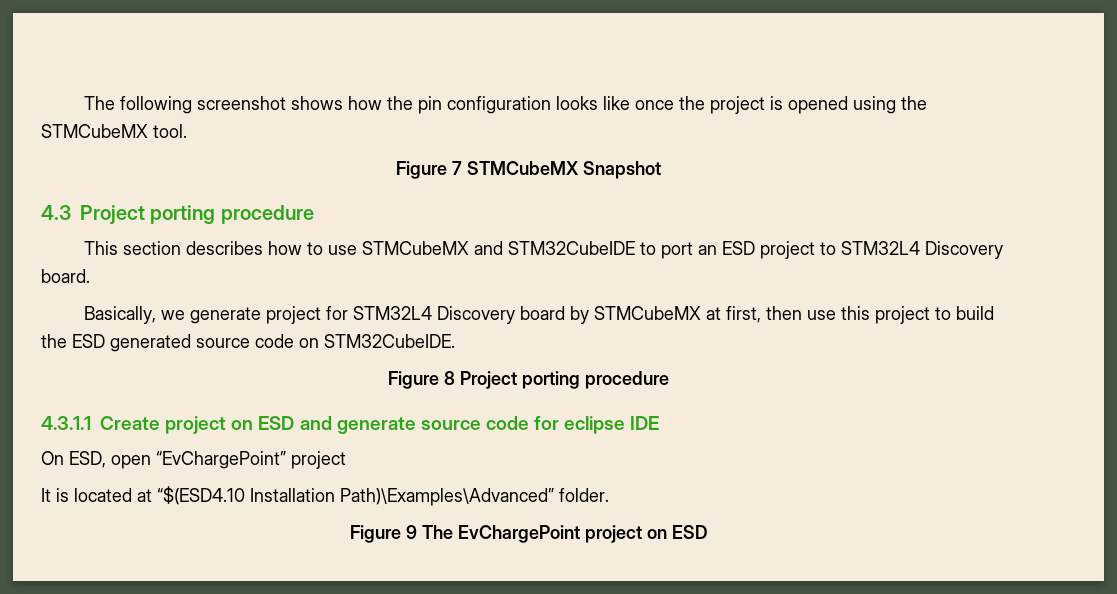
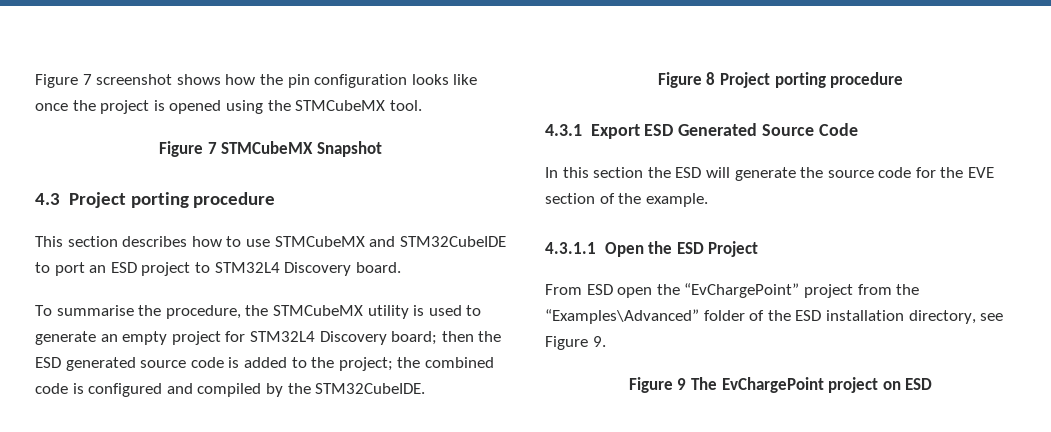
[83,96,192,114] The following -> [35,74,92,88] Figure 7
[83,306,994,324] Basically, we generate project for STM32L4 Discovery board by STMCubeMX at first, then use this project to build -> [35,305,482,319] [35,331,474,345] To summarise the procedure, the STMCubeMX utility is used to generate an empty project for STM32L4 Discovery board; then
[299,338,319,348] on -> [228,357,494,371] [35,383,311,397] is added to the project; the combined code is configured and compiled by the
[41,416,660,434] [41,451,346,469] [41,486,609,506] 4.3.1.1 Create project on ESD and generate source code for eclipse IDE // On ESD, open “EvChargePoint” project // It is located at “$(ESD4.10 Installation Path)\Examples\Advanced” folder. -> [545,123,858,139] [545,167,995,181] [545,193,708,207] [545,241,759,257] [545,283,920,298] [545,309,1004,324] [545,336,606,350] 4.3.1 Export ESD Generated Source Code // In this section the ESD will generate the source code for the EVE section of the example. // 4.3.1.1 Open the ESD Project // From ESD open the “EvChargePoint” project from the “Examples\Advanced” folder of the ESD installation directory, see Figure 9.

